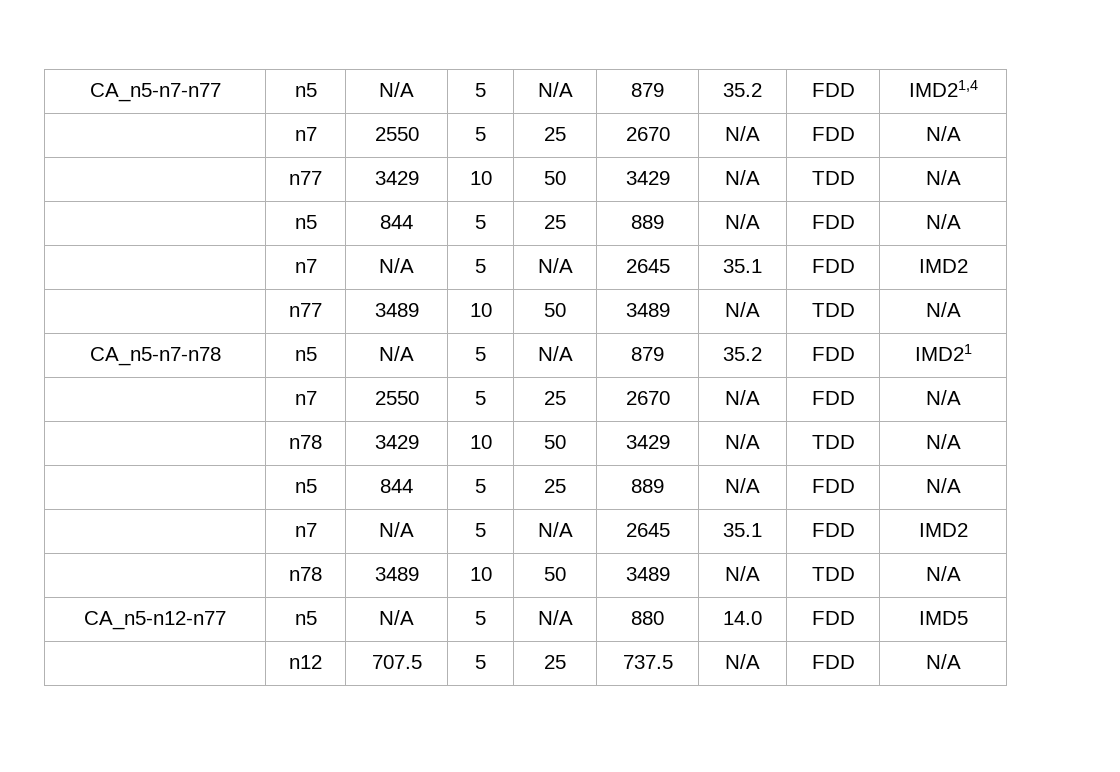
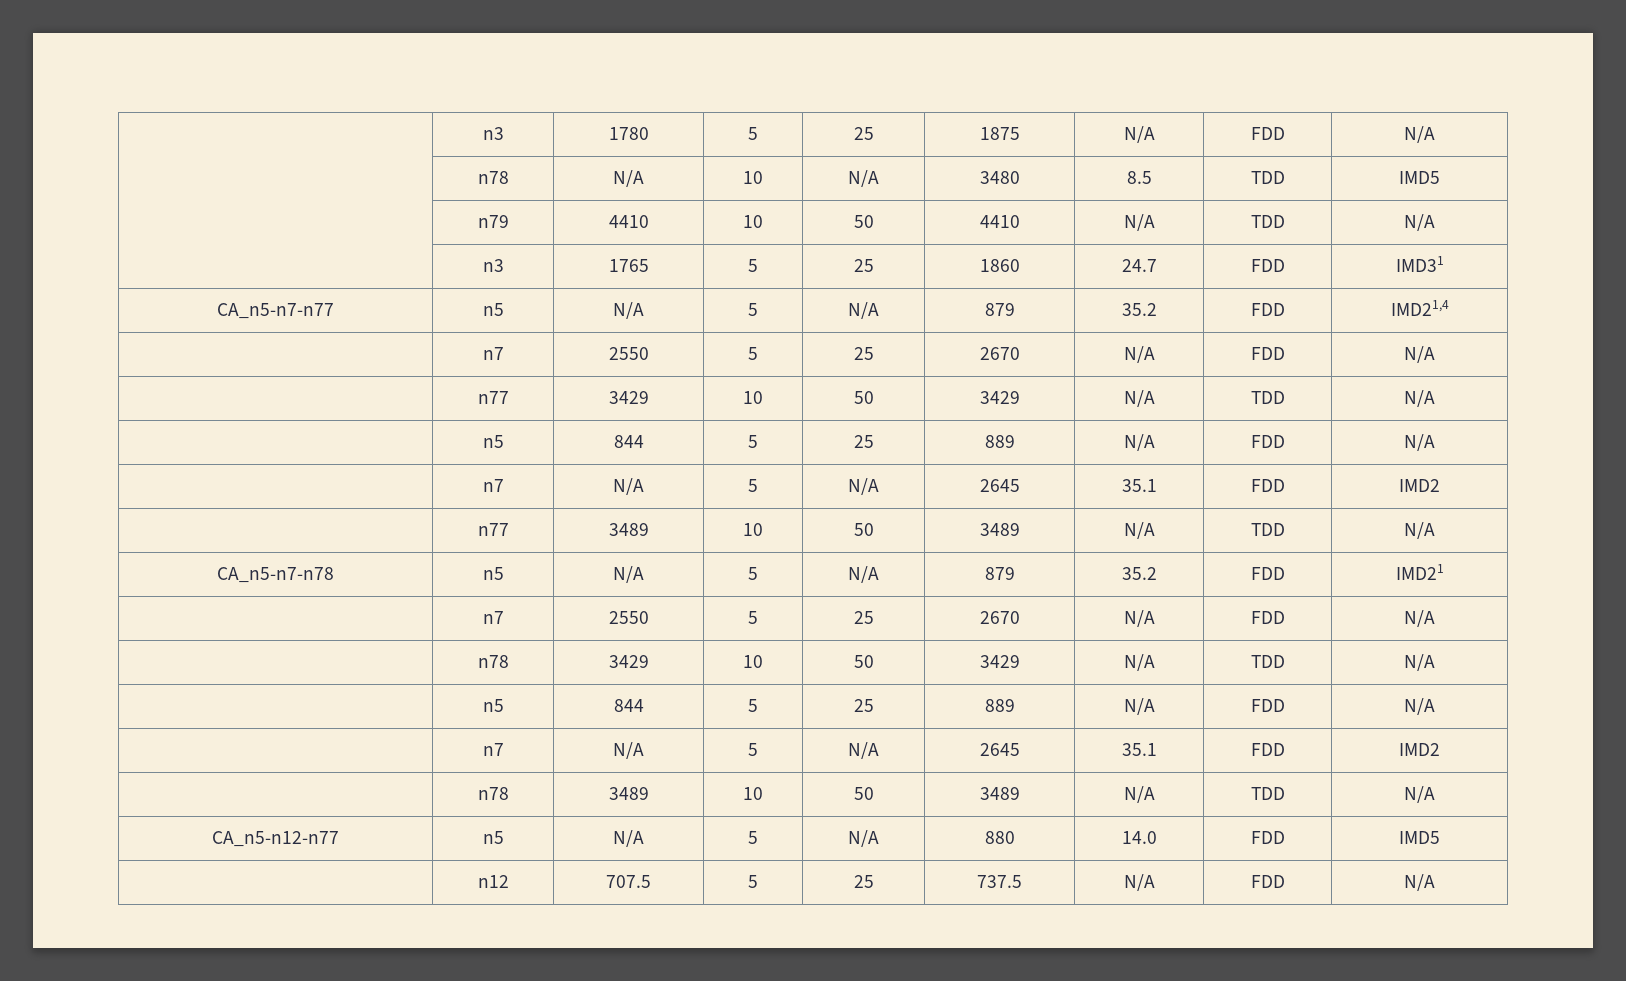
(89, 92) none -> [482,127,504,140] [608,127,649,140] [748,127,758,140] [853,127,874,140] [979,127,1020,140] [1123,126,1155,143] [1250,127,1285,140] [1404,126,1435,143] [477,171,509,184] [613,170,644,187] [743,171,763,184] [848,170,879,187] [979,171,1020,184] [1126,171,1152,184] [1250,171,1285,184] [1399,171,1440,184] [477,215,509,228] [608,215,649,228] [743,215,763,228] [853,215,874,228] [979,215,1020,228] [1123,214,1155,231] [1250,215,1285,228] [1404,214,1435,231] [482,259,504,272] [608,259,649,272] [748,259,758,272] [853,259,874,272] [979,259,1020,272] [1121,259,1157,272] [1250,259,1285,272] [1395,256,1444,272] | n3 | 1780 | 5 | 25 | 1875 | N/A | FDD | N/A // | n78 | N/A | 10 | N/A | 3480 | 8.5 | TDD | IMD5 // | n79 | 4410 | 10 | 50 | 4410 | N/A | TDD | N/A // | n3 | 1765 | 5 | 25 | 1860 | 24.7 | FDD | IMD31 //

